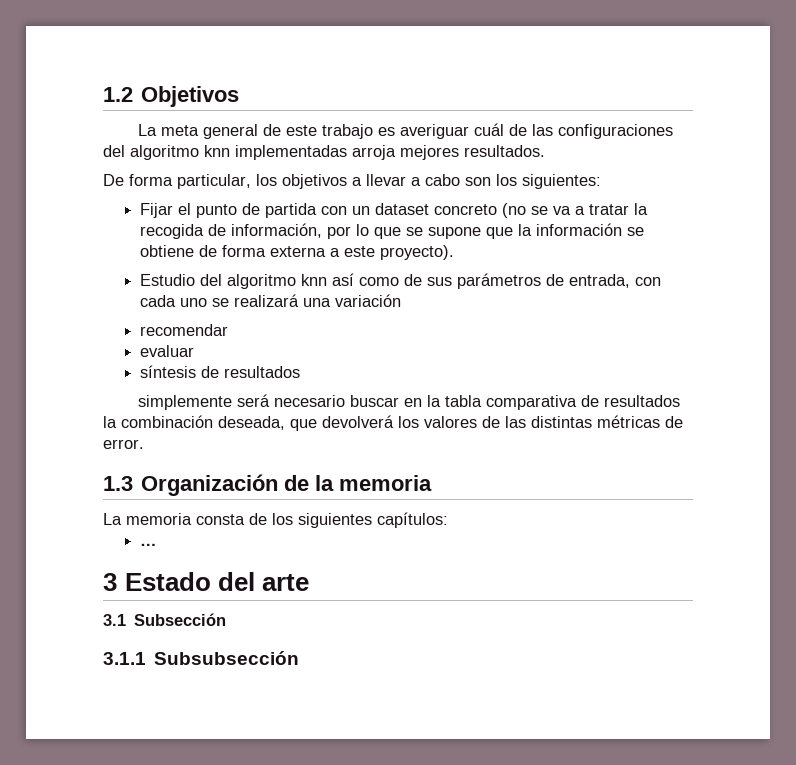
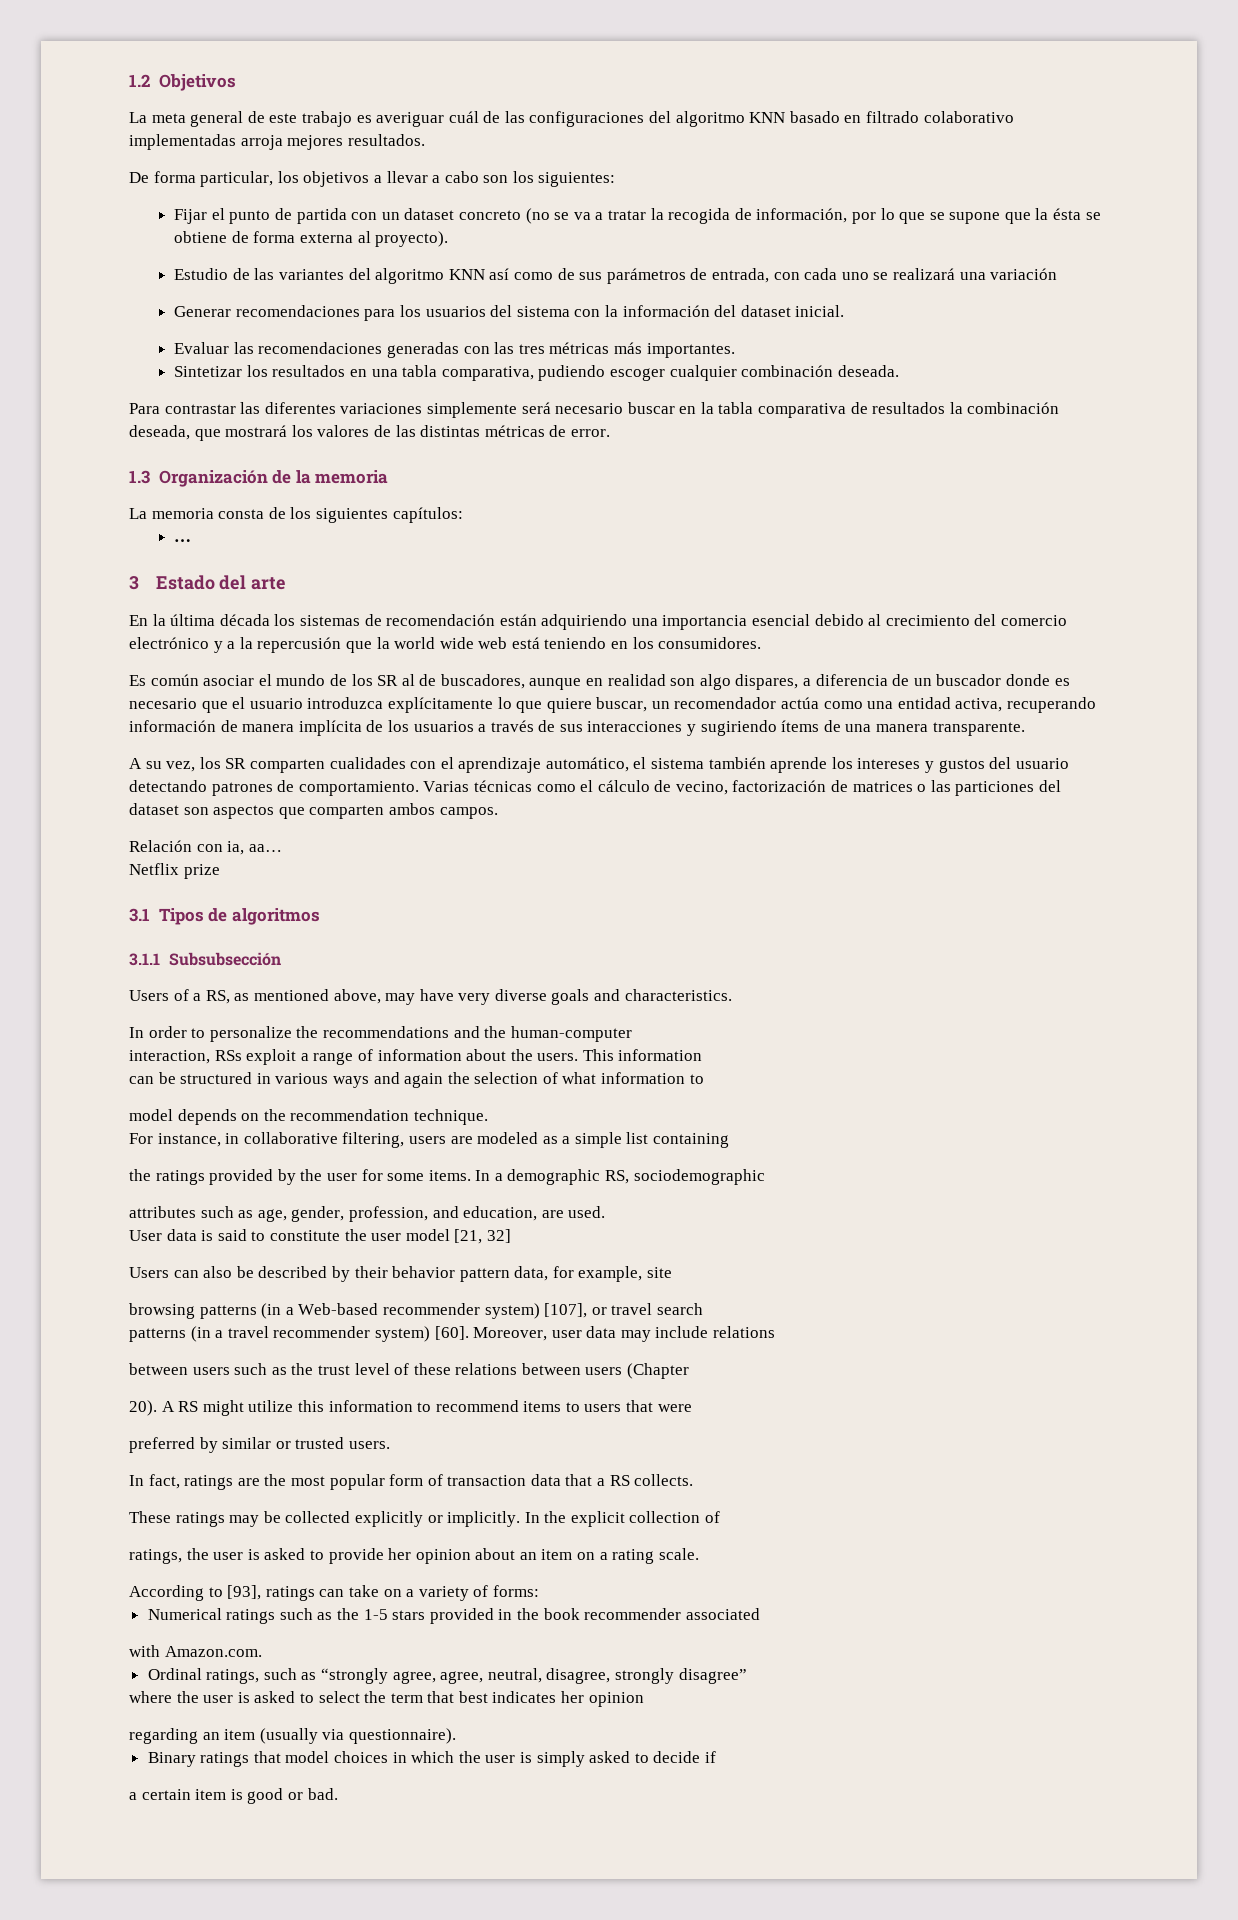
[204,145,230,157] knn -> [749,111,1014,123] KNN basado en filtrado colaborativo
[535,223,622,236] información -> [1053,208,1082,220] ésta
[329,246,375,257] a este -> [357,231,371,243] al
[199,274,327,289] del algoritmo knn -> [232,268,485,284] de las variantes del algoritmo KNN
[139,324,228,336] [139,345,194,357] [139,365,300,378] recomendar // evaluar // síntesis de resultados // -> [174,305,845,321] [174,342,735,358] [174,365,899,381] [129,402,423,414] Generar recomendaciones para los usuarios del sistema con la información del dataset inicial. // Evaluar las recomendaciones generadas con las tres métricas más importantes. // Sintetizar los resultados en una tabla comparativa, pudiendo escoger cualquier combinación deseada. // Para contrastar las diferentes variaciones
[322,415,394,428] devolverá -> [225,425,288,437] mostrará
[103,613,227,626] [103,651,300,665] 3.1 Subsección // 3.1.1 Subsubsección -> [129,614,1068,630] [129,637,762,653] [129,674,1070,690] [129,697,1097,713] [129,720,1025,736] [129,757,1069,773] [129,780,1062,796] [129,803,498,819] [129,840,282,855] [129,863,220,879] [129,908,320,925] [129,952,281,966] [129,989,732,1005] [129,1026,632,1042] [129,1049,703,1065] [129,1072,704,1088] [129,1109,488,1125] [129,1132,730,1148] [129,1169,765,1185] [129,1206,606,1222] [129,1229,511,1244] [129,1266,673,1282] [129,1303,703,1319] [129,1326,776,1342] [129,1363,690,1379] [129,1400,692,1416] [129,1437,390,1453] [129,1474,694,1490] [129,1511,721,1527] [129,1548,699,1564] [129,1585,539,1601] [147,1608,760,1624] [129,1645,262,1657] [147,1668,747,1684] [129,1691,644,1707] [129,1728,456,1744] [147,1751,716,1767] [129,1788,338,1804] En la última década los sistemas de recomendación están adquiriendo una importancia esencial debido al crecimiento del comercio electrónico y a la repercusión que la world wide web está teniendo en los consumidores. // Es común asociar el mundo de los SR al de buscadores, aunque en realidad son algo dispares, a diferencia de un buscador donde es necesario que el usuario introduzca explícitamente lo que quiere buscar, un recomendador actúa como una entidad activa, recuperando información de manera implícita de los usuarios a través de sus interacciones y sugiriendo ítems de una manera transparente. // A su vez, los SR comparten cualidades con el aprendizaje automático, el sistema también aprende los intereses y gustos del usuario detectando patrones de comportamiento. Varias técnicas como el cálculo de vecino, factorización de matrices o las particiones del dataset son aspectos que comparten ambos campos. // Relación con ia, aa… // Netflix prize // 3.1 Tipos de algoritmos // 3.1.1 Subsubsección // Users of a RS, as mentioned above, may have very diverse goals and characteristics. // In order to personalize the recommendations and the human-computer // interaction, RSs exploit a range of information about the users. This information // can be structured in various ways and again the selection of what information to // model depends on the recommendation technique. // For instance, in collaborative filtering, users are modeled as a simple list containing // the ratings provided by the user for some items. In a demographic RS, sociodemographic // attributes such as age, gender, profession, and education, are used. // User data is said to constitute the user model [21, 32] // Users can also be described by their behavior pattern data, for example, site // browsing patterns (in a Web-based recommender system) [107], or travel search // patterns (in a travel recommender system) [60]. Moreover, user data may include relations // between users such as the trust level of these relations between users (Chapter // 20). A RS might utilize this information to recommend items to users that were // preferred by similar or trusted users. // In fact, ratings are the most popular form of transaction data that a RS collects. // These ratings may be collected explicitly or implicitly. In the explicit collection of // ratings, the user is asked to provide her opinion about an item on a rating scale. // According to [93], ratings can take on a variety of forms: // Numerical ratings such as the 1-5 stars provided in the book recommender associated // with Amazon.com. // Ordinal ratings, such as “strongly agree, agree, neutral, disagree, strongly disagree” // where the user is asked to select the term that best indicates her opinion // regarding an item (usually via questionnaire). // Binary ratings that model choices in which the user is simply asked to decide if // a certain item is good or bad.

